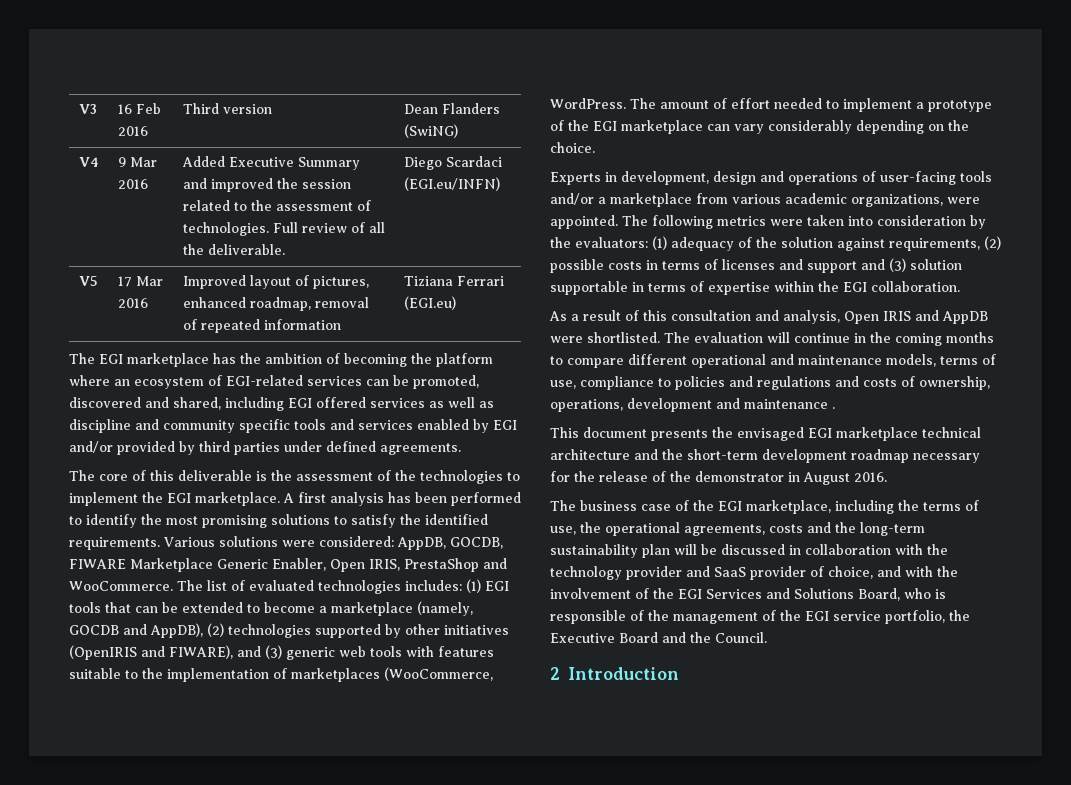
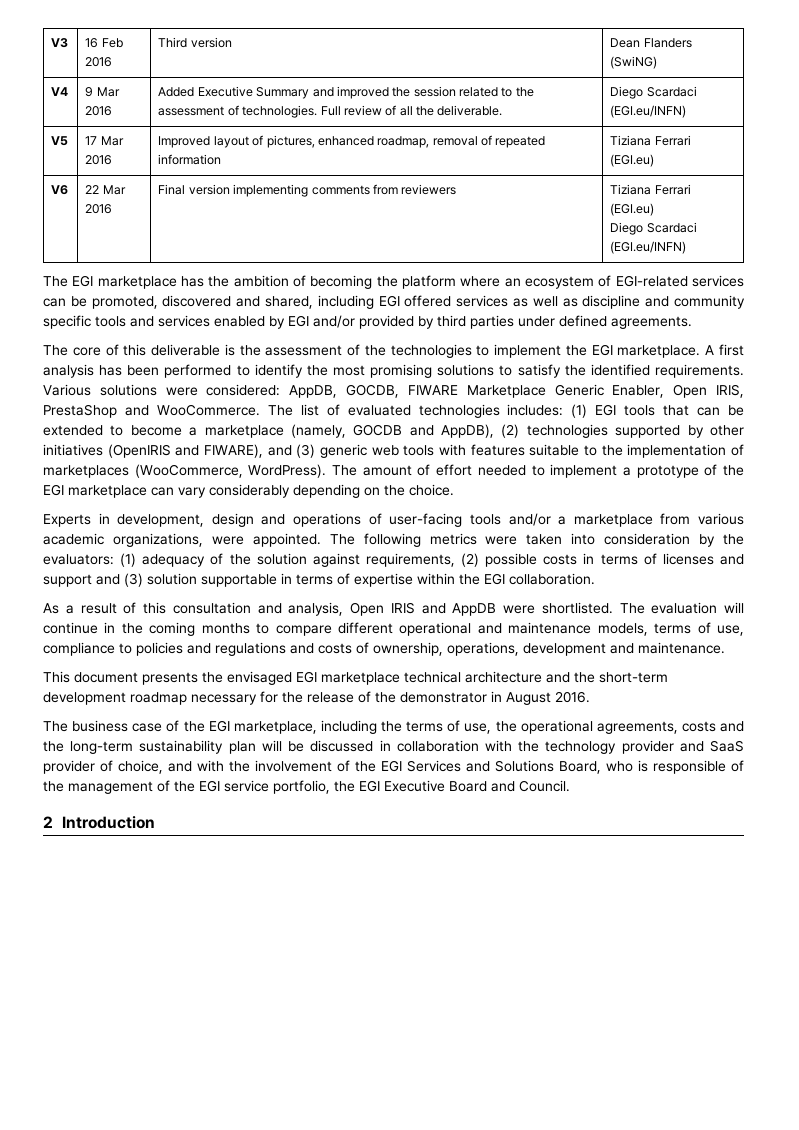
(456, 303) none -> [51,185,69,195] [85,185,126,195] [85,204,113,214] [158,184,457,197] [610,184,691,195] [610,203,655,216] [610,222,697,235] [610,241,687,254] // V6 | 22 Mar 2016 | Final version implementing comments from reviewers | Tiziana Ferrari (EGI.eu) // Diego Scardaci (EGI.eu/INFN)
[550,98,626,109] WordPress. -> [248,464,327,478] WordPress).
[744,399,835,409] maintenance . -> [638,642,725,654] maintenance.
(970, 615) none -> [359,780,380,792] EGI
[690,632,711,643] the -> (515, 786) none

